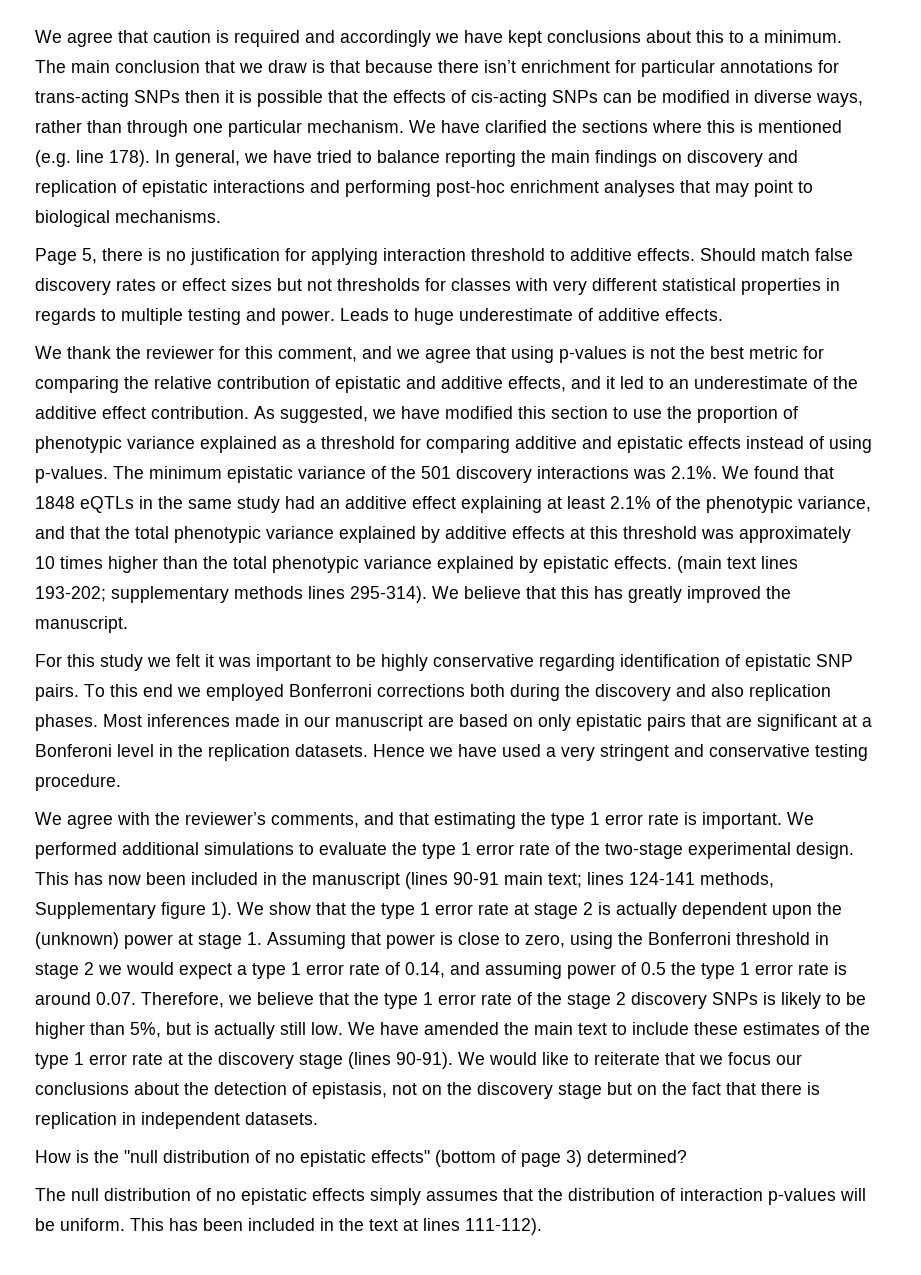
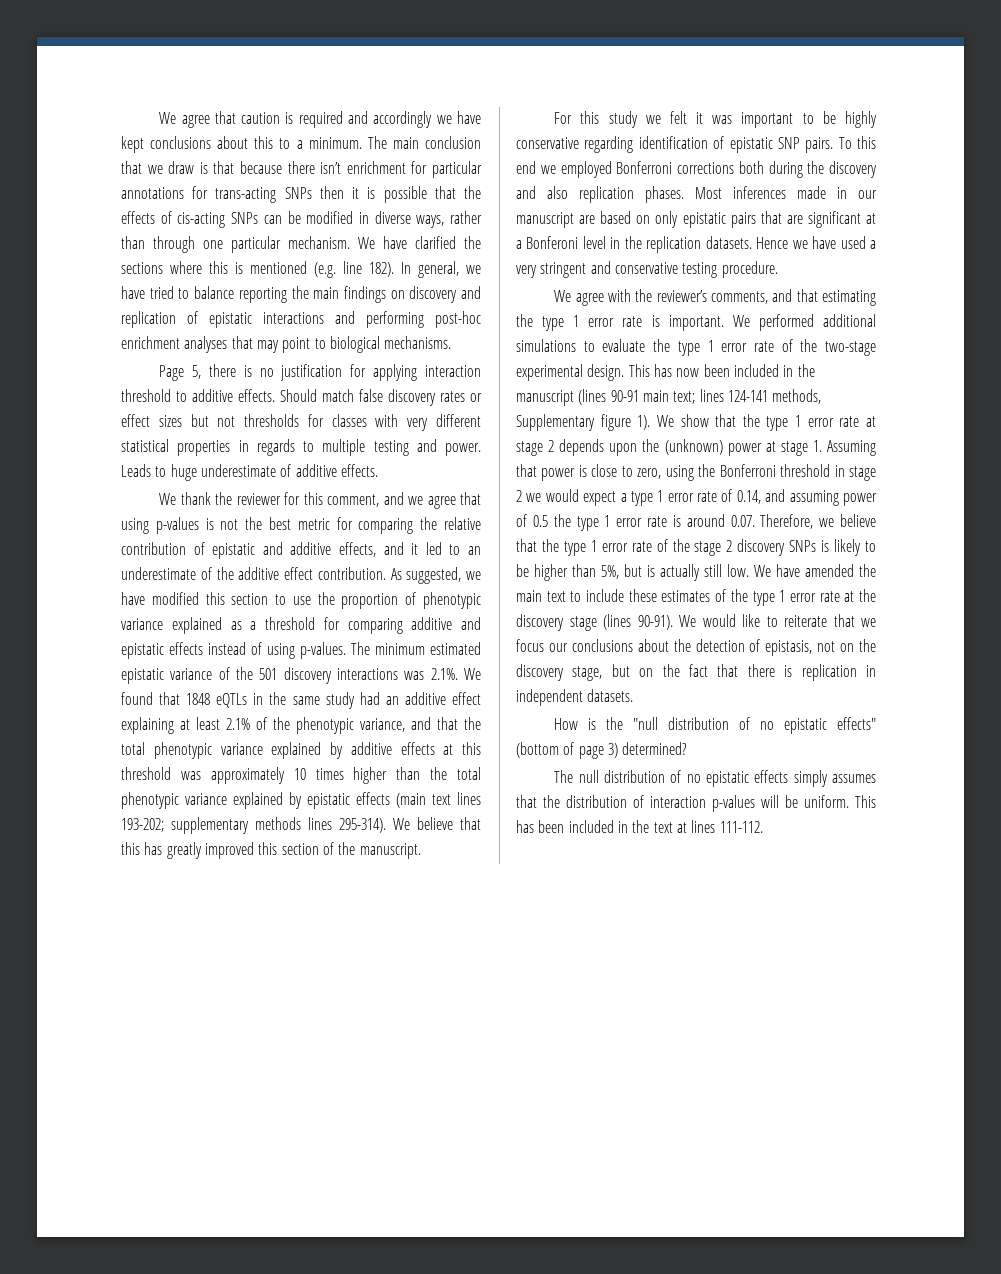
[109,150,150,167] 178). -> [369,262,394,277] 182).
(222, 472) none -> [430,642,481,655] estimated
[614,556,672,569] effects. -> [356,792,390,805] effects
(761, 594) none -> [258,842,334,855] this section of
[598,902,767,919] is actually dependent -> [559,439,605,456] depends
[558,1083,602,1099] stage -> [572,666,603,681] stage,
[465,1218,542,1235] 111-112). -> [719,821,763,833] 111-112.

